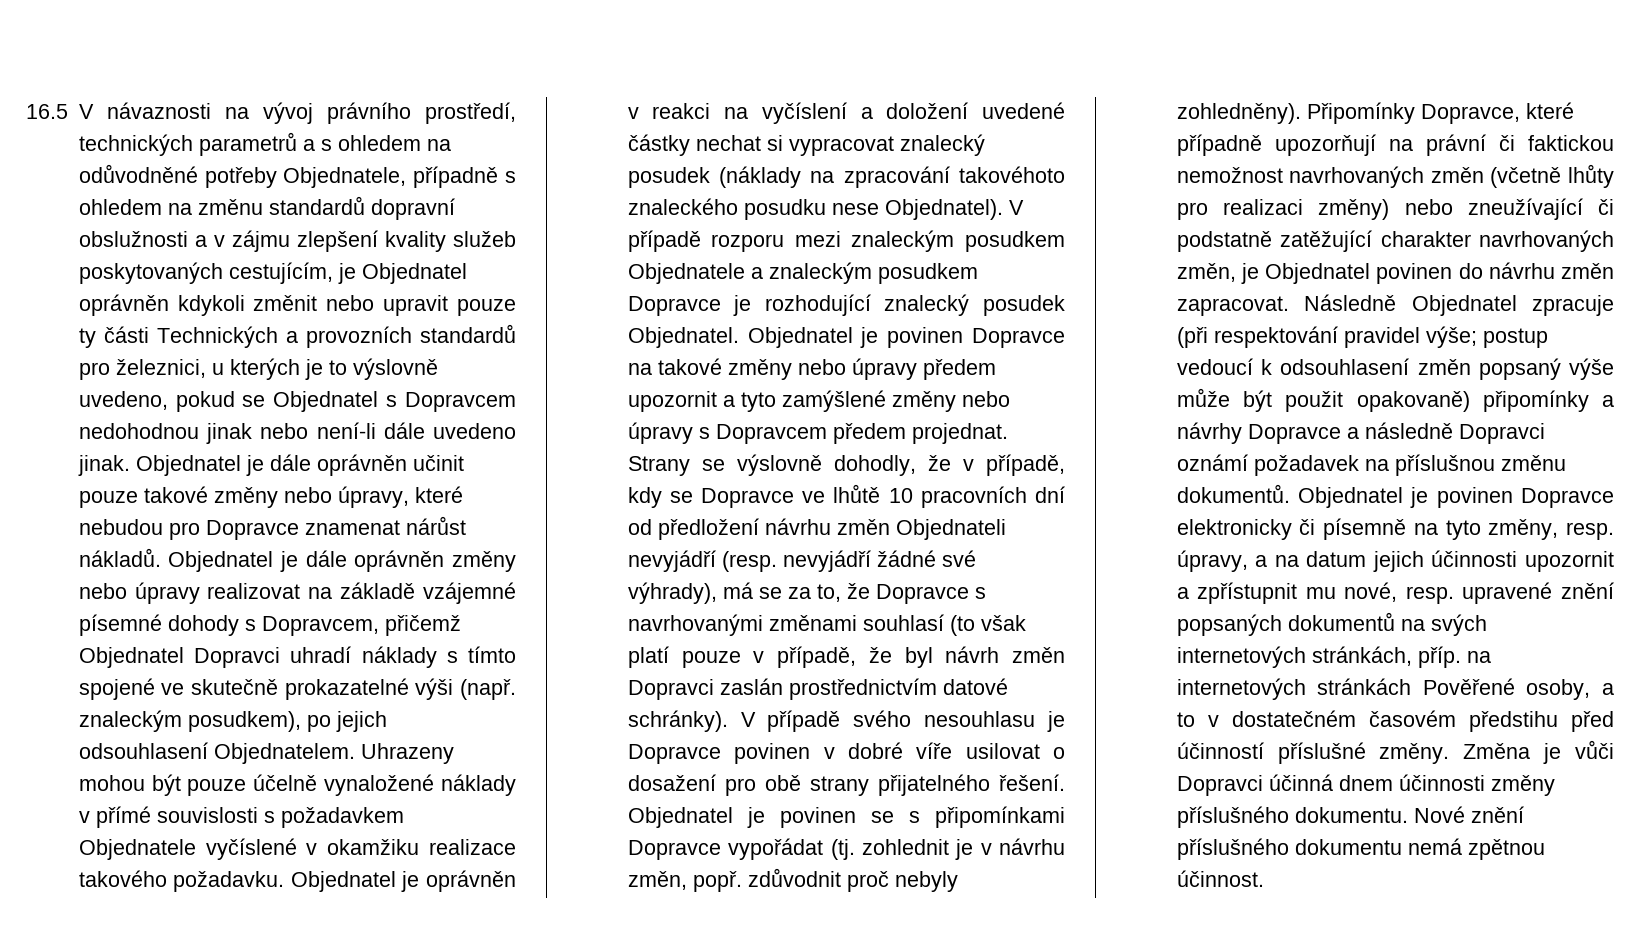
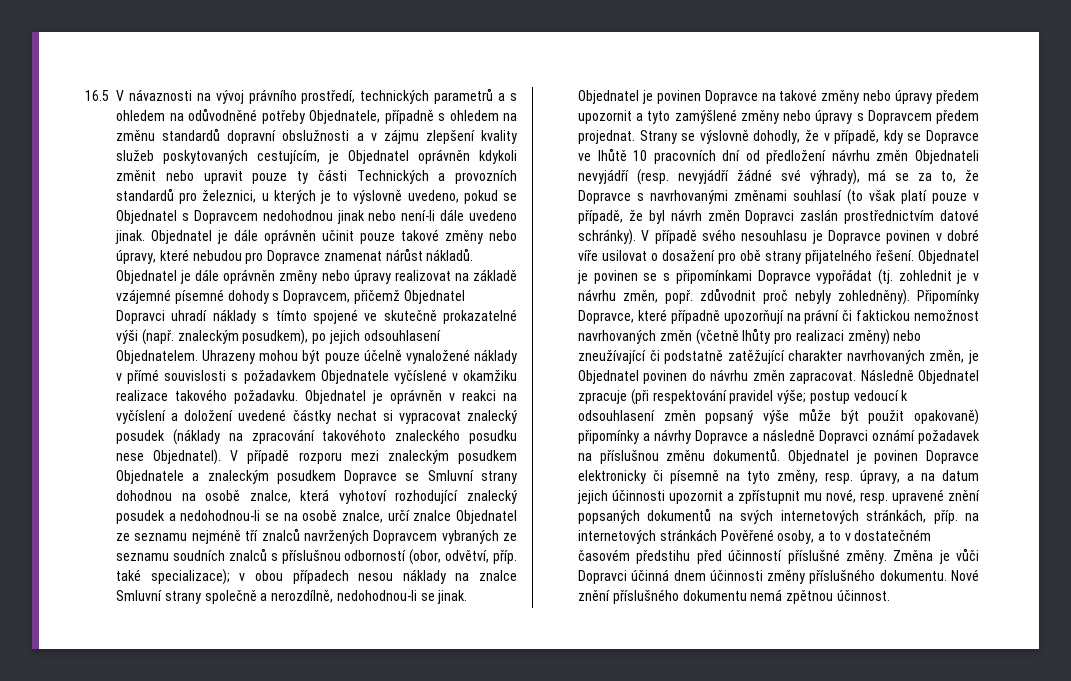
[733,294,1065,316] [627,327,739,348] je rozhodující znalecký posudek Objednatel. -> [405,470,517,484] [116,489,517,504] [116,510,517,524] [116,528,517,544] [116,548,517,565] [116,569,517,585] [116,590,468,604] se Smluvní strany dohodnou na osobě znalce, která vyhotoví rozhodující znalecký posudek a nedohodnou-li se na osobě znalce, určí znalce Objednatel ze seznamu nejméně tří znalců navržených Dopravcem vybraných ze seznamu soudních znalců s příslušnou odborností (obor, odvětví, příp. také specializace); v obou případech nesou náklady na znalce Smluvní strany společně a nerozdílně, nedohodnou-li se jinak.

